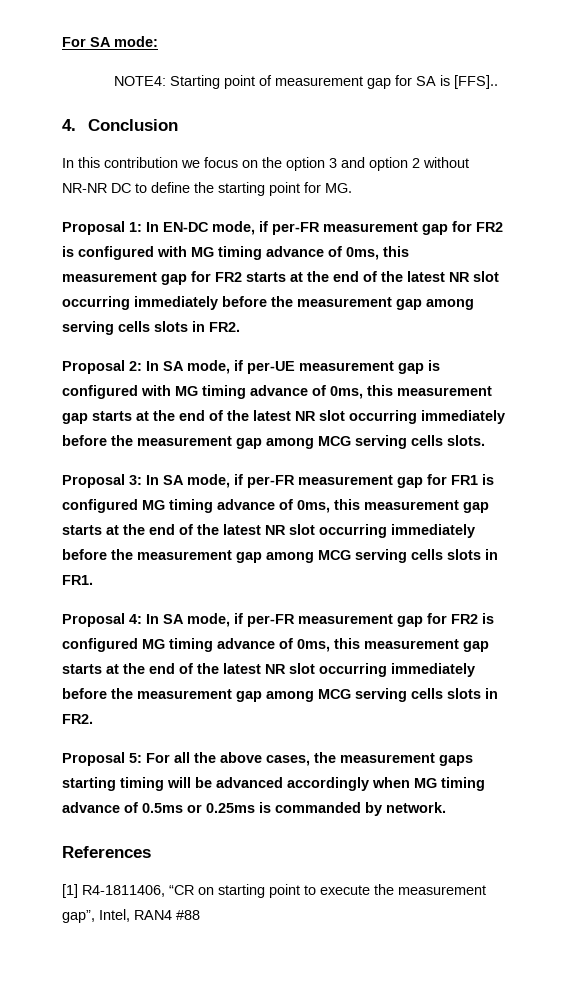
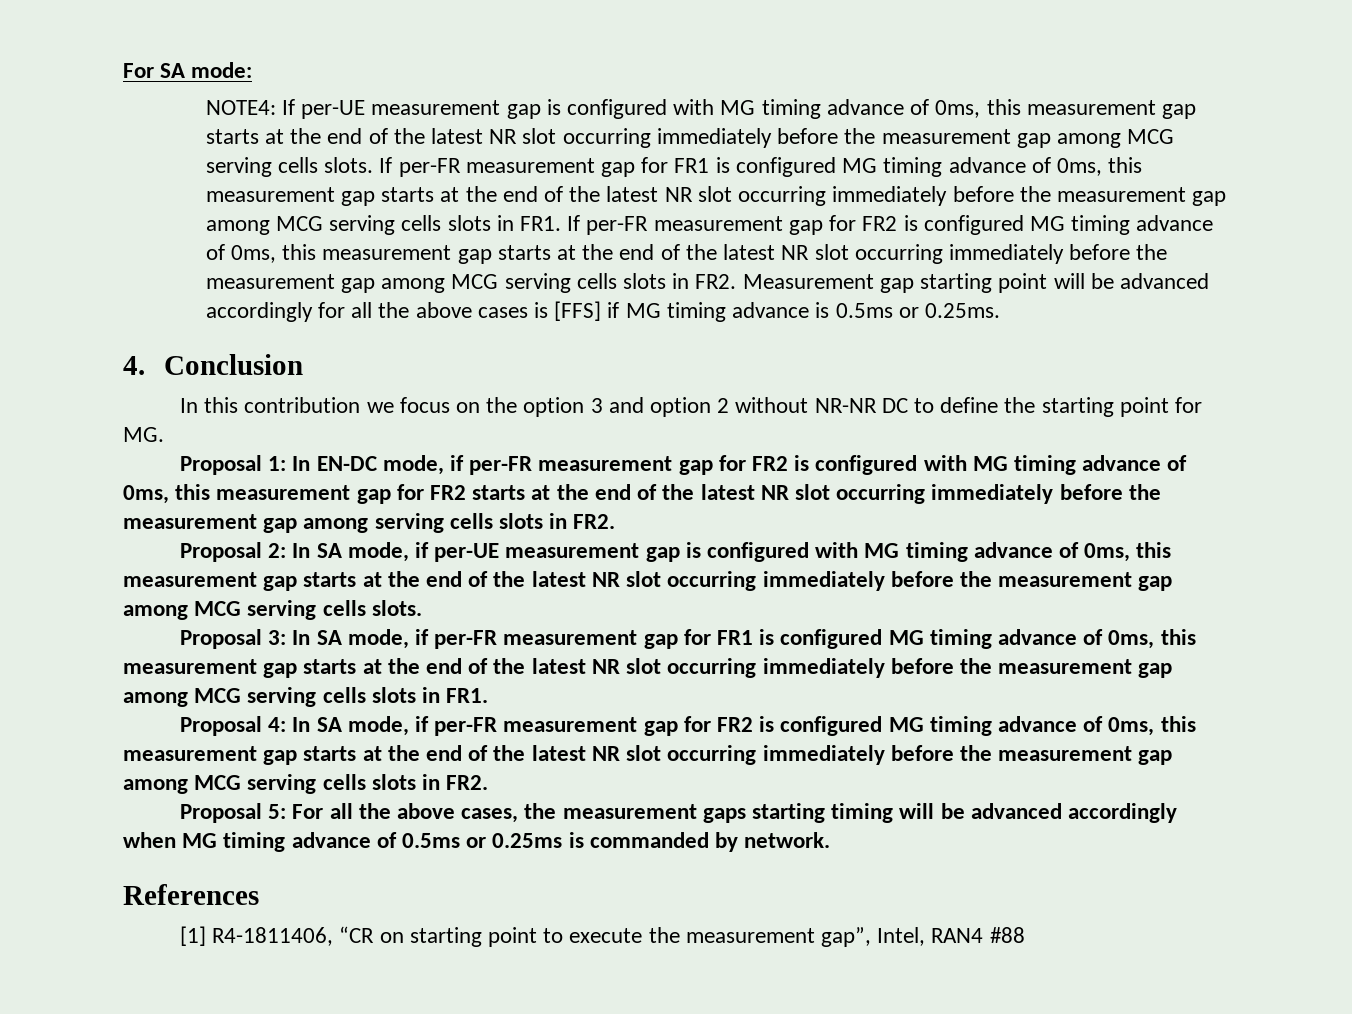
[169,75,498,89] Starting point of measurement gap for SA is [FFS].. -> [281,99,1196,119] [205,128,1175,148] [205,157,1143,177] [205,186,1227,206] [205,215,1214,235] [205,244,1168,264] [205,273,1209,293] [205,301,1000,322] If per-UE measurement gap is configured with MG timing advance of 0ms, this measurement gap starts at the end of the latest NR slot occurring immediately before the measurement gap among MCG serving cells slots. If per-FR measurement gap for FR1 is configured MG timing advance of 0ms, this measurement gap starts at the end of the latest NR slot occurring immediately before the measurement gap among MCG serving cells slots in FR1. If per-FR measurement gap for FR2 is configured MG timing advance of 0ms, this measurement gap starts at the end of the latest NR slot occurring immediately before the measurement gap among MCG serving cells slots in FR2. Measurement gap starting point will be advanced accordingly for all the above cases is [FFS] if MG timing advance is 0.5ms or 0.25ms.

